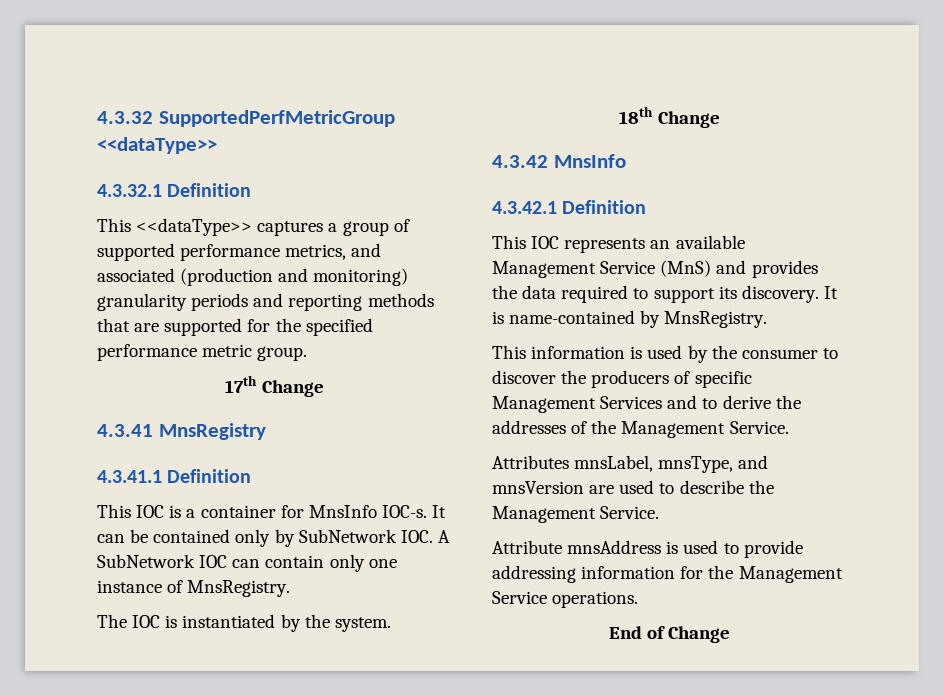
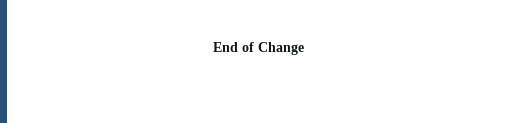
[97,110,395,127] [97,137,217,154] [97,183,252,197] [97,218,410,236] [97,243,382,261] [97,268,409,286] [97,293,434,311] [97,318,373,336] [97,344,308,361] [225,375,324,397] [97,423,266,440] [97,469,252,483] [97,504,447,518] [97,529,450,547] [97,554,397,572] [97,580,291,597] [97,614,391,632] [619,106,720,128] [492,154,626,168] [492,200,647,214] [492,235,745,253] [492,260,818,278] [492,285,838,303] [492,310,768,328] [492,345,838,363] [492,370,752,388] [492,395,801,413] [492,420,789,438] [492,455,769,473] [492,480,774,494] [492,506,660,523] [492,540,803,558] [492,565,843,583] [492,591,639,608] 4.3.32 SupportedPerfMetricGroup <<dataType>> // 4.3.32.1 Definition // This <<dataType>> captures a group of supported performance metrics, and associated (production and monitoring) granularity periods and reporting methods that are supported for the specified performance metric group. // 17th Change // 4.3.41 MnsRegistry // 4.3.41.1 Definition // This IOC is a container for MnsInfo IOC-s. It can be contained only by SubNetwork IOC. A SubNetwork IOC can contain only one instance of MnsRegistry. // The IOC is instantiated by the system. // 18th Change // 4.3.42 MnsInfo // 4.3.42.1 Definition // This IOC represents an available Management Service (MnS) and provides the data required to support its discovery. It is name-contained by MnsRegistry. // This information is used by the consumer to discover the producers of specific Management Services and to derive the addresses of the Management Service. // Attributes mnsLabel, mnsType, and mnsVersion are used to describe the Management Service. // Attribute mnsAddress is used to provide addressing information for the Management Service operations. // -> (212, 47) none

